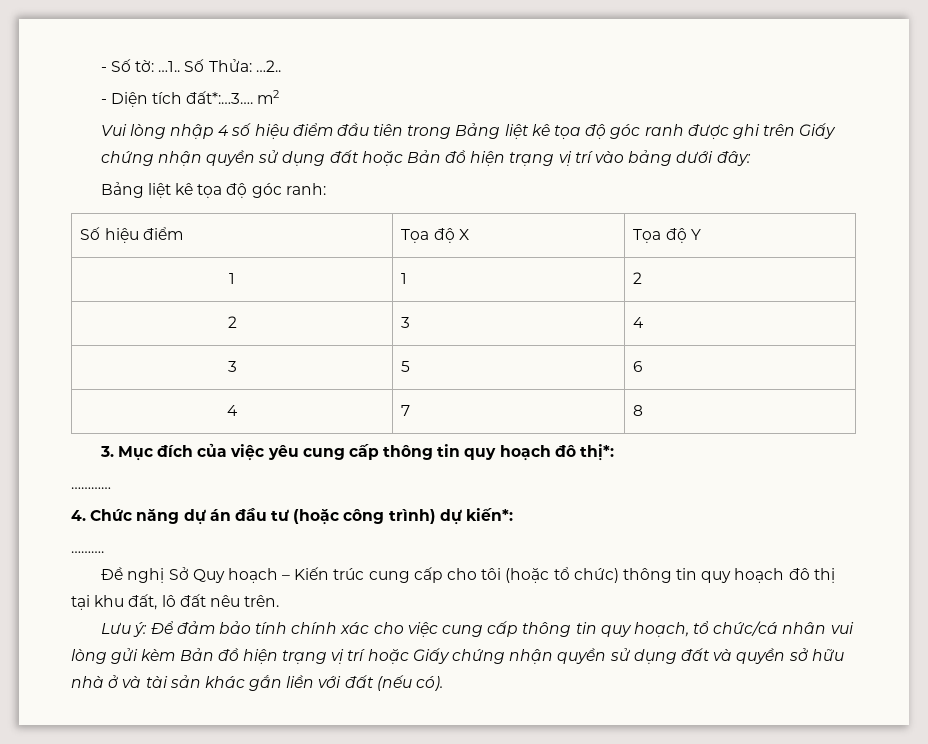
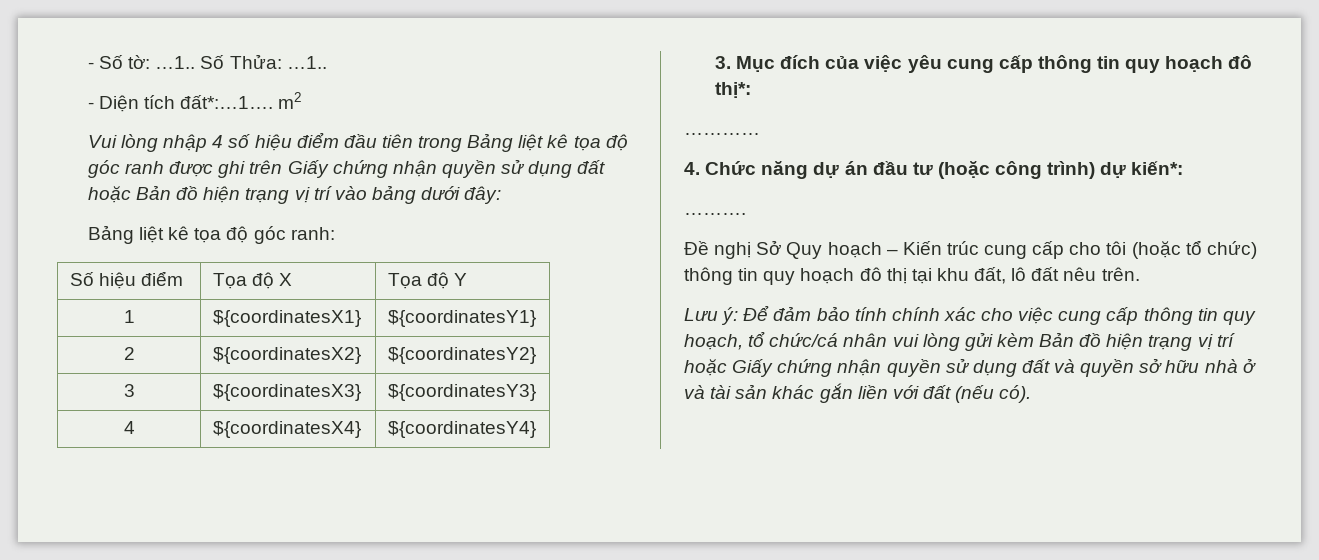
[255,60,281,72] …2.. -> [286,56,327,69] …1..
[186,91,254,104] đất*:…3…. -> [180,95,274,109] đất*:…1….
[401,273,408,284] [633,272,643,284] 1 | 2 -> [212,310,361,327] [387,310,536,327] ${coordinatesX1} | ${coordinatesY1}
[401,317,411,328] [633,317,645,328] [227,361,237,372] [401,361,411,372] [633,361,643,372] 3 | 4 // 3 | 5 | 6 -> [212,347,361,364] [387,347,536,364] [123,384,135,397] [212,384,361,401] [387,384,536,401] ${coordinatesX2} | ${coordinatesY2} // 3 | ${coordinatesX3} | ${coordinatesY3}
[401,405,411,416] [633,405,644,416] 7 | 8 -> [212,421,361,438] [387,421,536,438] ${coordinatesX4} | ${coordinatesY4}

